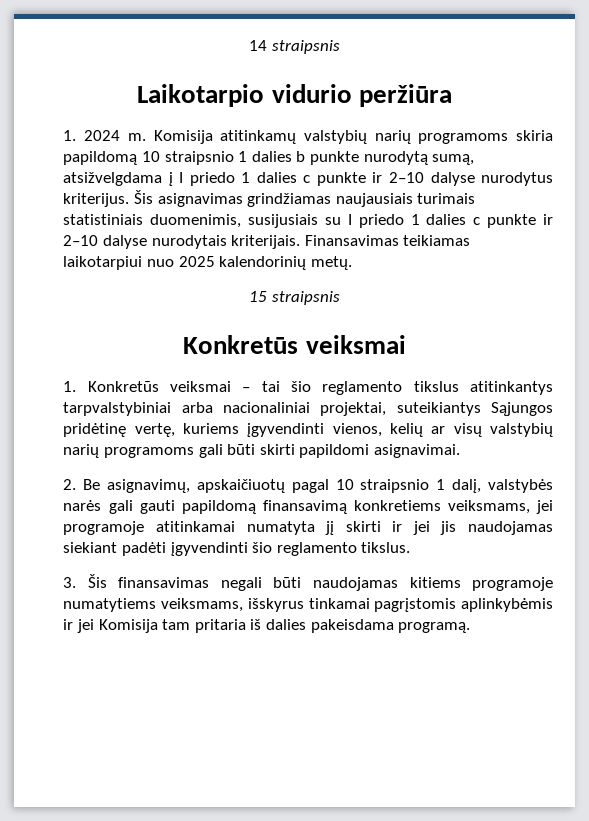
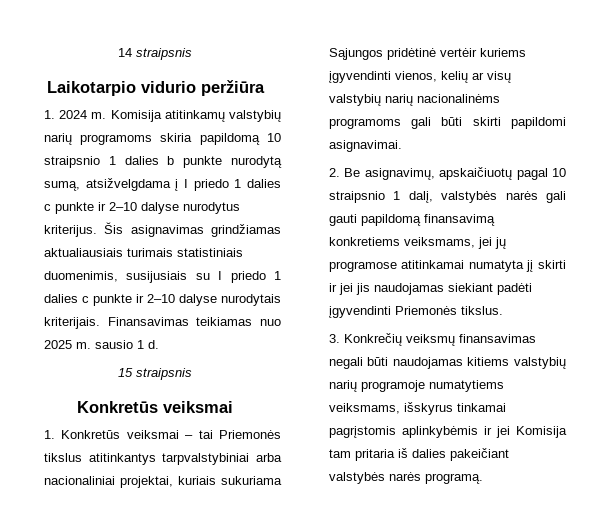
[335,193,413,207] naujausiais -> [43,248,123,257] aktualiausiais
[63,256,143,270] laikotarpiui -> (253, 321) none
[219,256,352,270] kalendorinių metų. -> [75,340,159,349] m. sausio 1 d.
[291,381,403,395] šio reglamento -> [219,430,282,439] Priemonės
[396,402,553,416] [63,423,175,437] suteikiantys Sąjungos pridėtinę vertę, -> [177,476,282,485] [328,48,477,60] kuriais sukuriama Sąjungos pridėtinė vertėir
(100, 451) none -> [416,94,500,103] nacionalinėms
[63,521,145,535] programoje -> [494,237,506,249] [328,261,397,272] jų programose
[252,542,357,556] šio reglamento -> [394,306,457,315] Priemonės
[87,574,107,588] Šis -> [343,333,455,346] Konkrečių veiksmų
(461, 582) none -> [514,357,566,369] [328,380,357,392] valstybių narių
[310,619,394,633] pakeisdama -> [449,448,509,461] [328,472,421,484] pakeičiant valstybės narės

